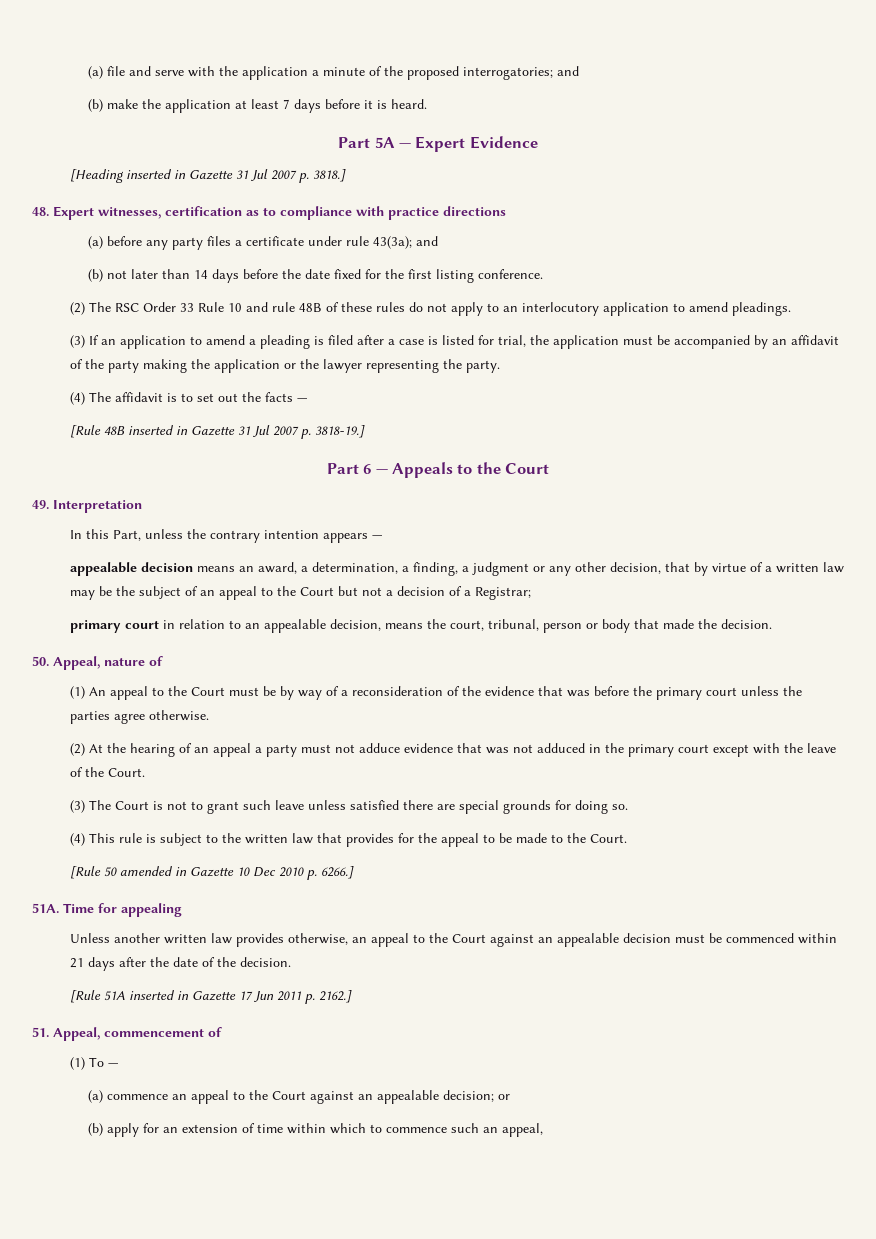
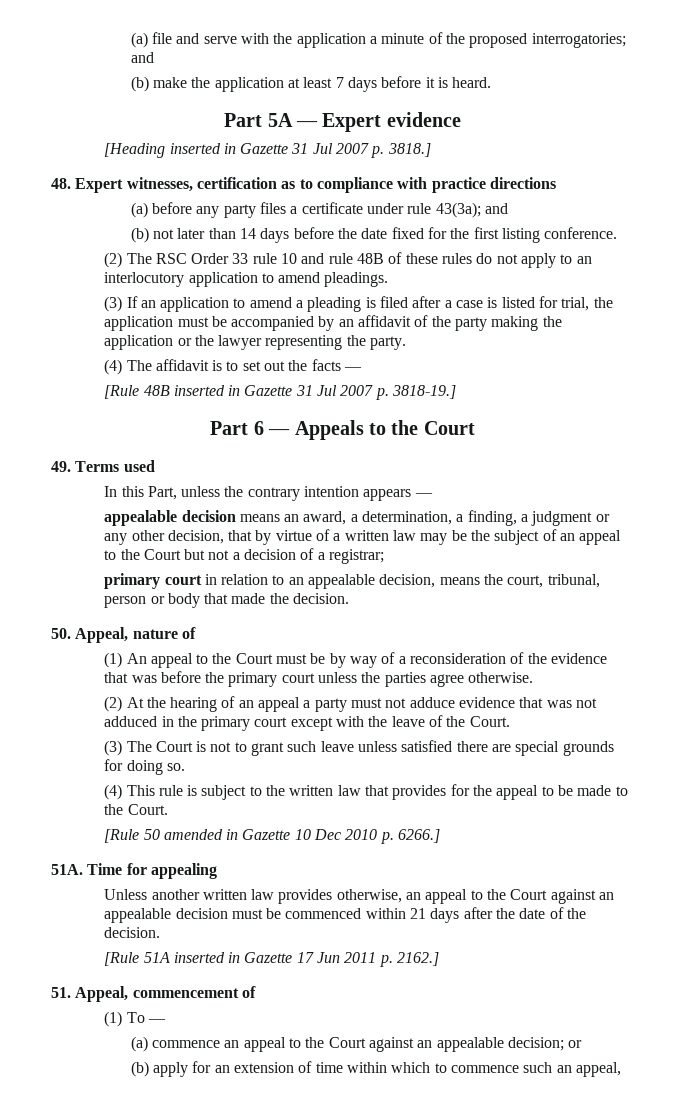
[469,136,538,149] Evidence -> [386,112,461,127] evidence
[197,302,224,312] Rule -> [252,253,277,264] rule
[53,500,142,513] Interpretation -> [75,460,155,472] Terms used
[474,587,531,600] Registrar; -> [329,549,385,564] registrar;

